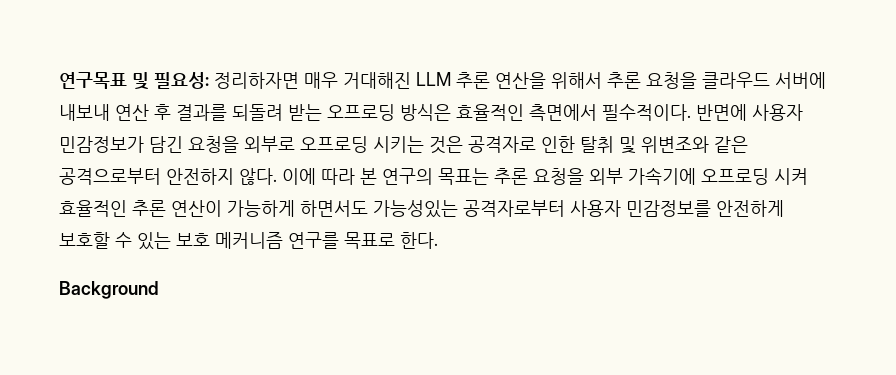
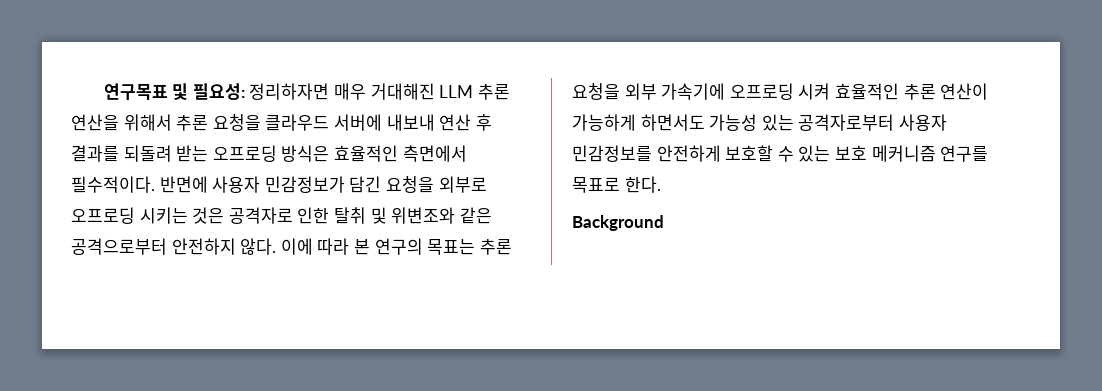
[373,200,458,218] 가능성있는 -> [709,114,794,131] 가능성 있는

